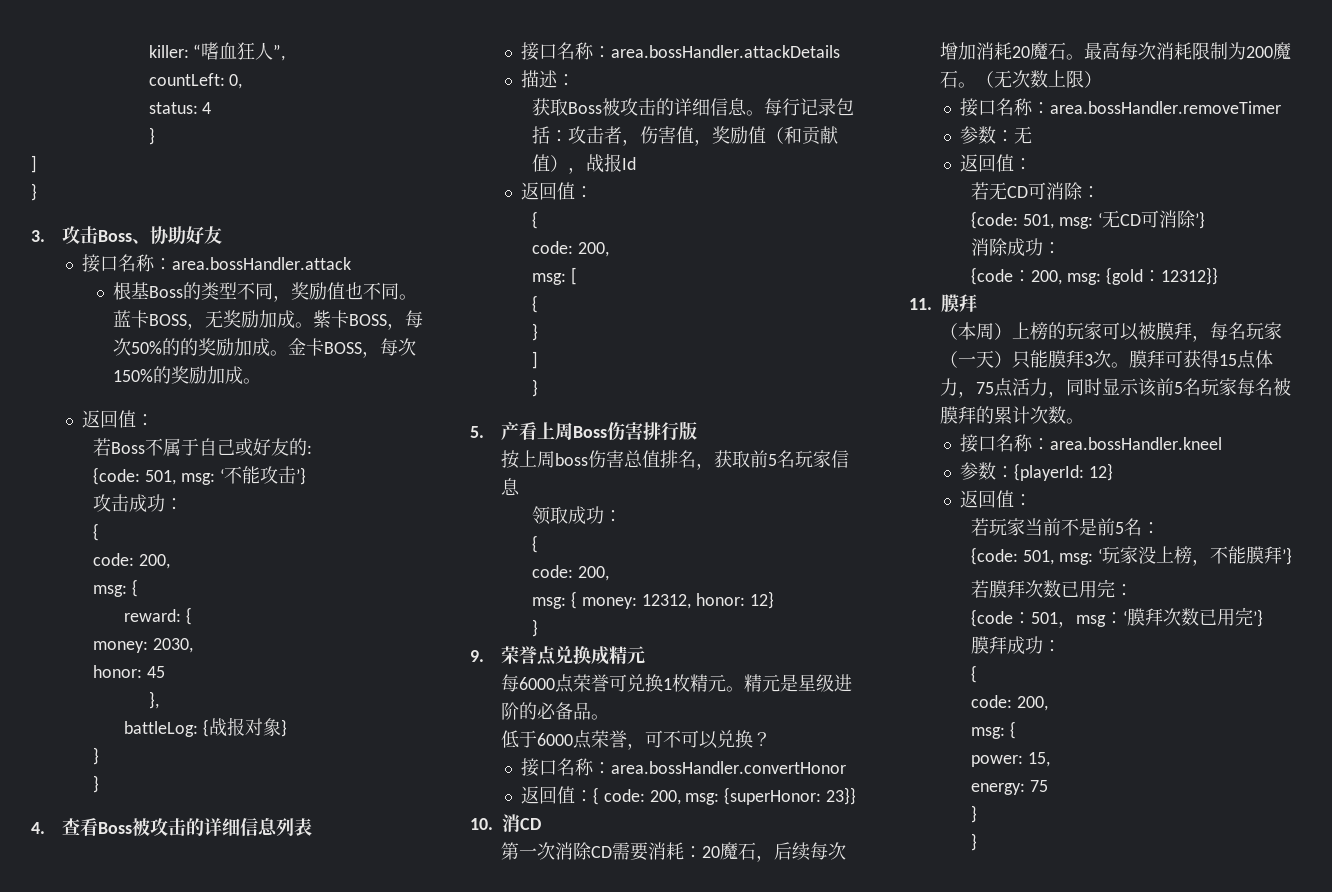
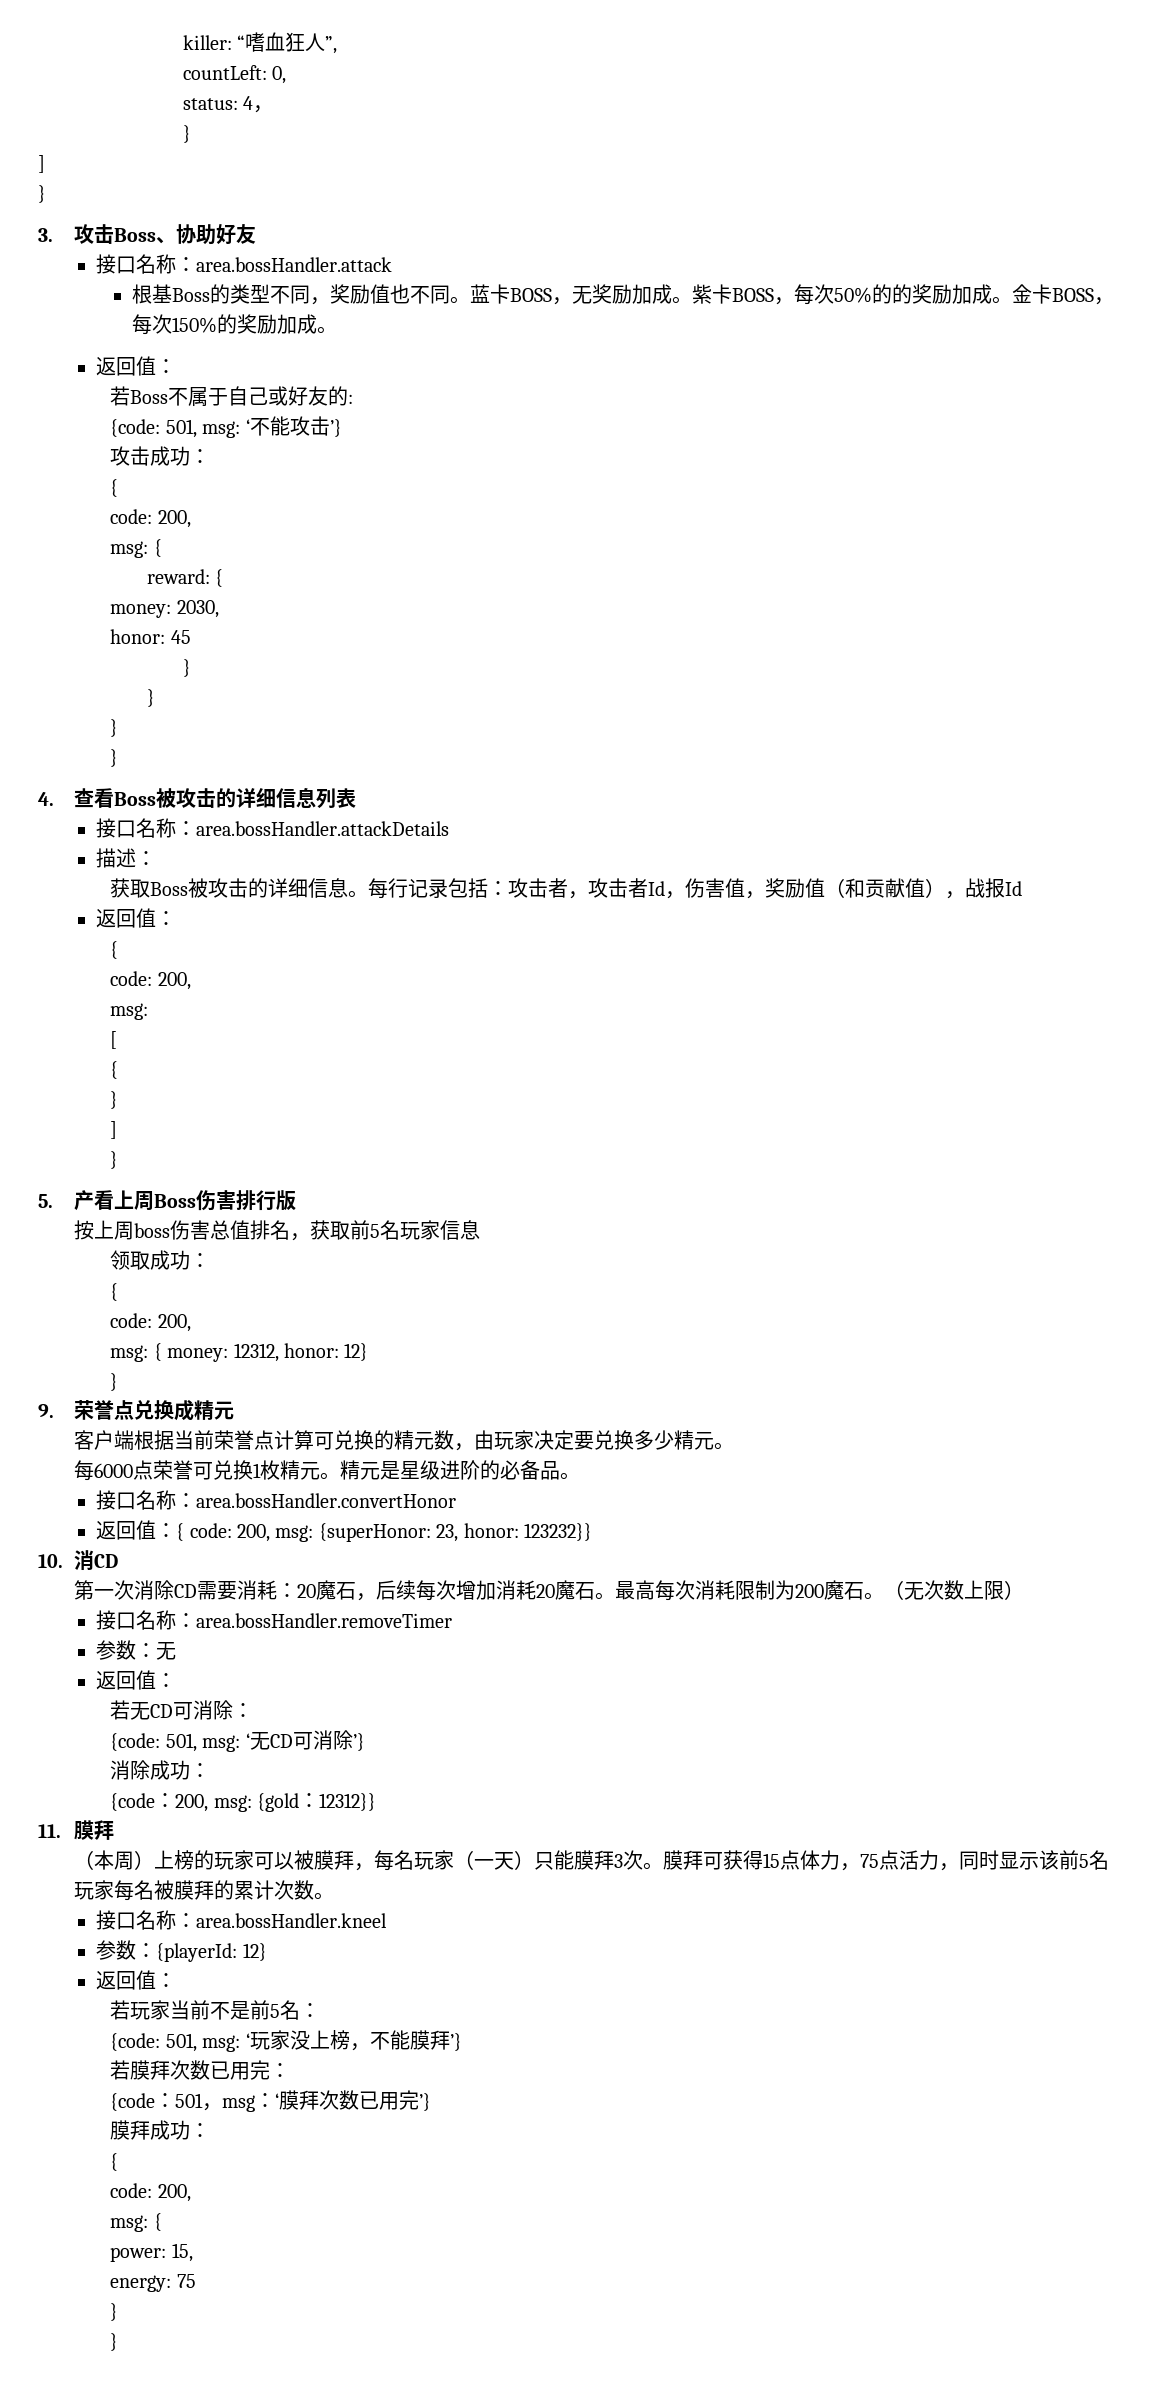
(212, 108) none -> [253,105,274,113] ，
[148,691,159,709] [124,717,282,737] }, // battleLog: {战报对象 -> [182,659,191,677] } //
(641, 142) none -> [588,878,686,899] 攻击者Id，
(567, 279) none -> (149, 1011) //
(646, 655) none -> [74,1430,735,1451] // 客户端根据当前荣誉点计算可兑换的精元数，由玩家决定要兑换多少精元。
[501,730,772,750] // 低于6000点荣誉，可不可以兑换？ -> (581, 1476) none
[826,787,857,805] 23}} -> [436,1523,592,1542] 23, honor: 123232}}

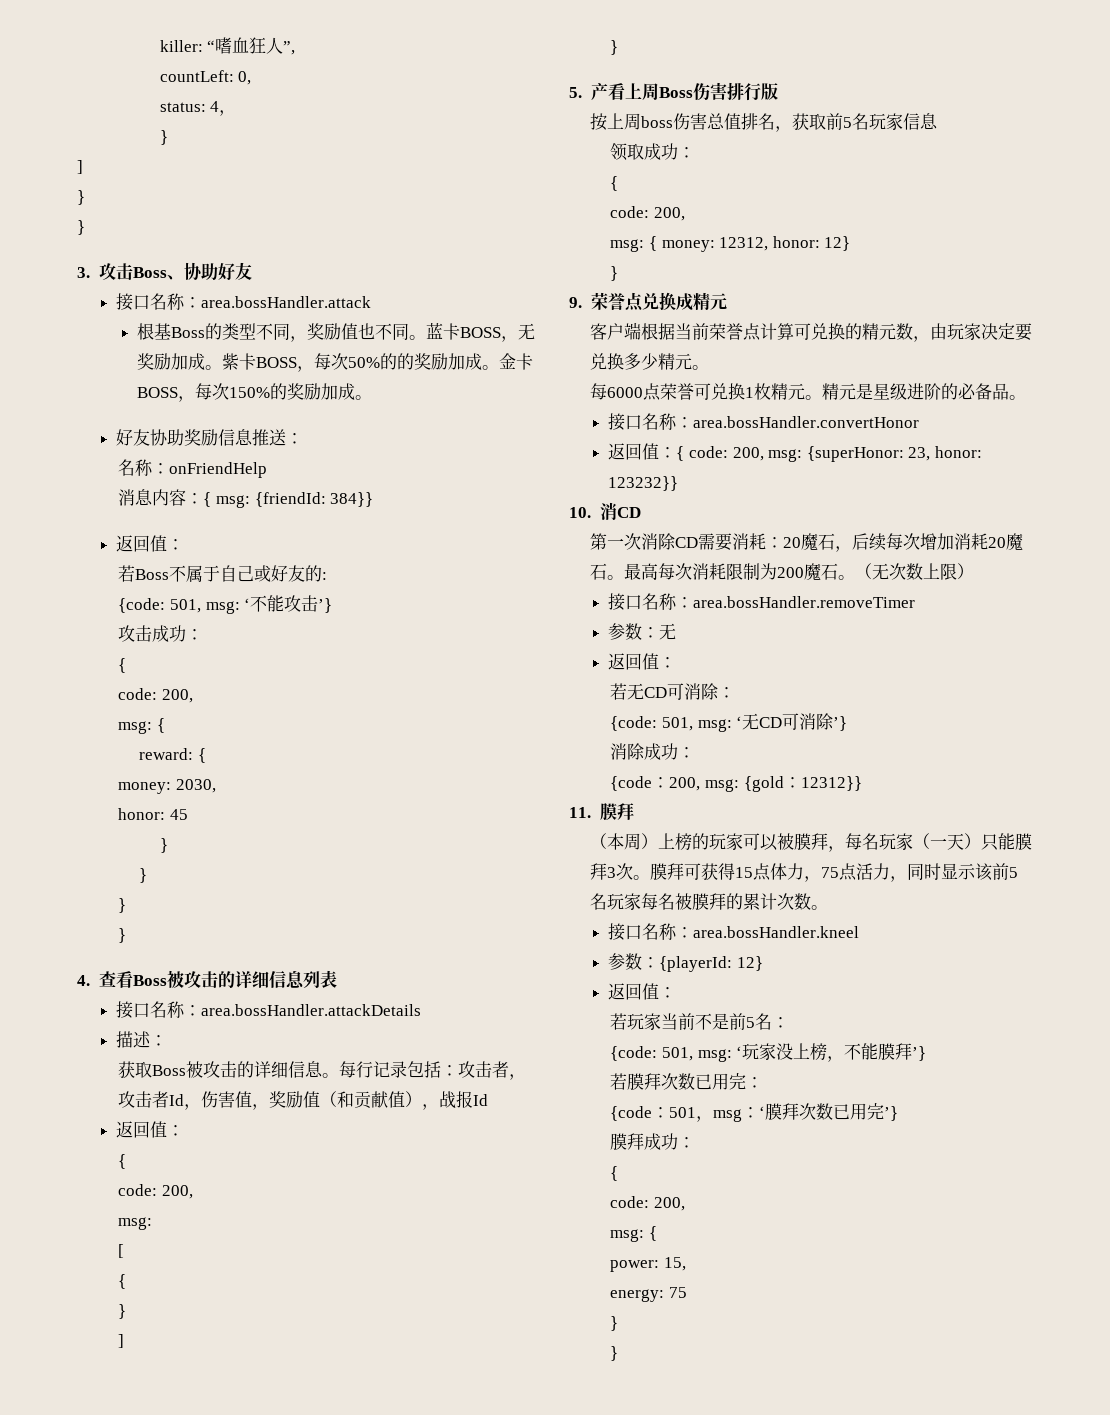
(46, 194) none -> [77,220,85,235] // }
(338, 330) none -> [116,429,304,446] [118,459,268,478] [118,489,374,508] // 好友协助奖励信息推送： // 名称：onFriendHelp // 消息内容：{ msg: {friendId: 384}}

